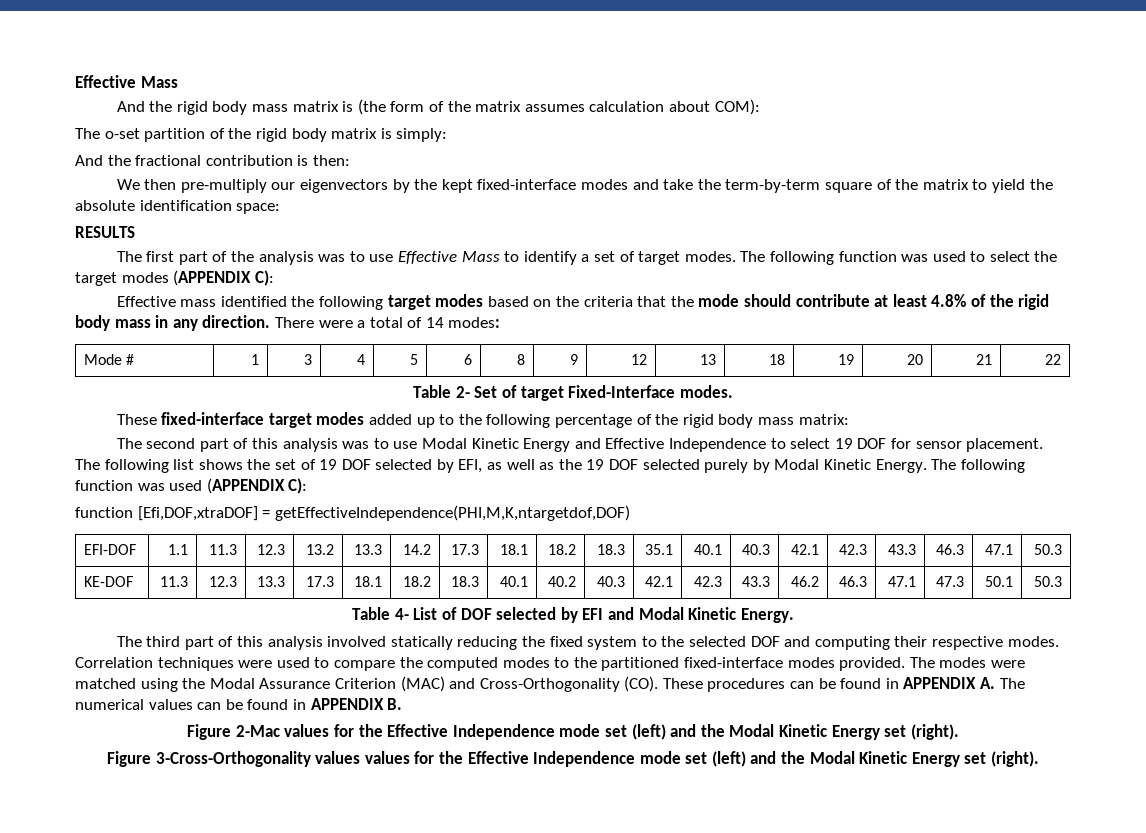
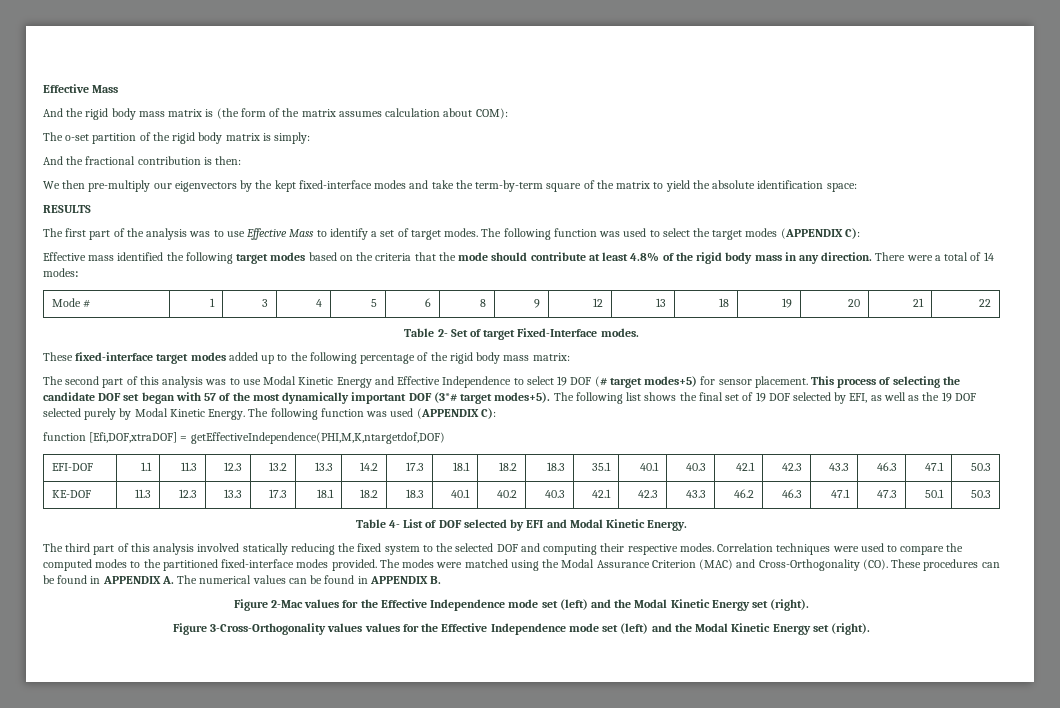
[890,438,1044,452] for sensor placement. -> [594,376,960,388] [43,392,551,404] (# target modes+5) for sensor placement. This process of selecting the candidate DOF set began with 57 of the most dynamically important DOF (3*# target modes+5).
(271, 464) none -> [698,392,723,401] final

